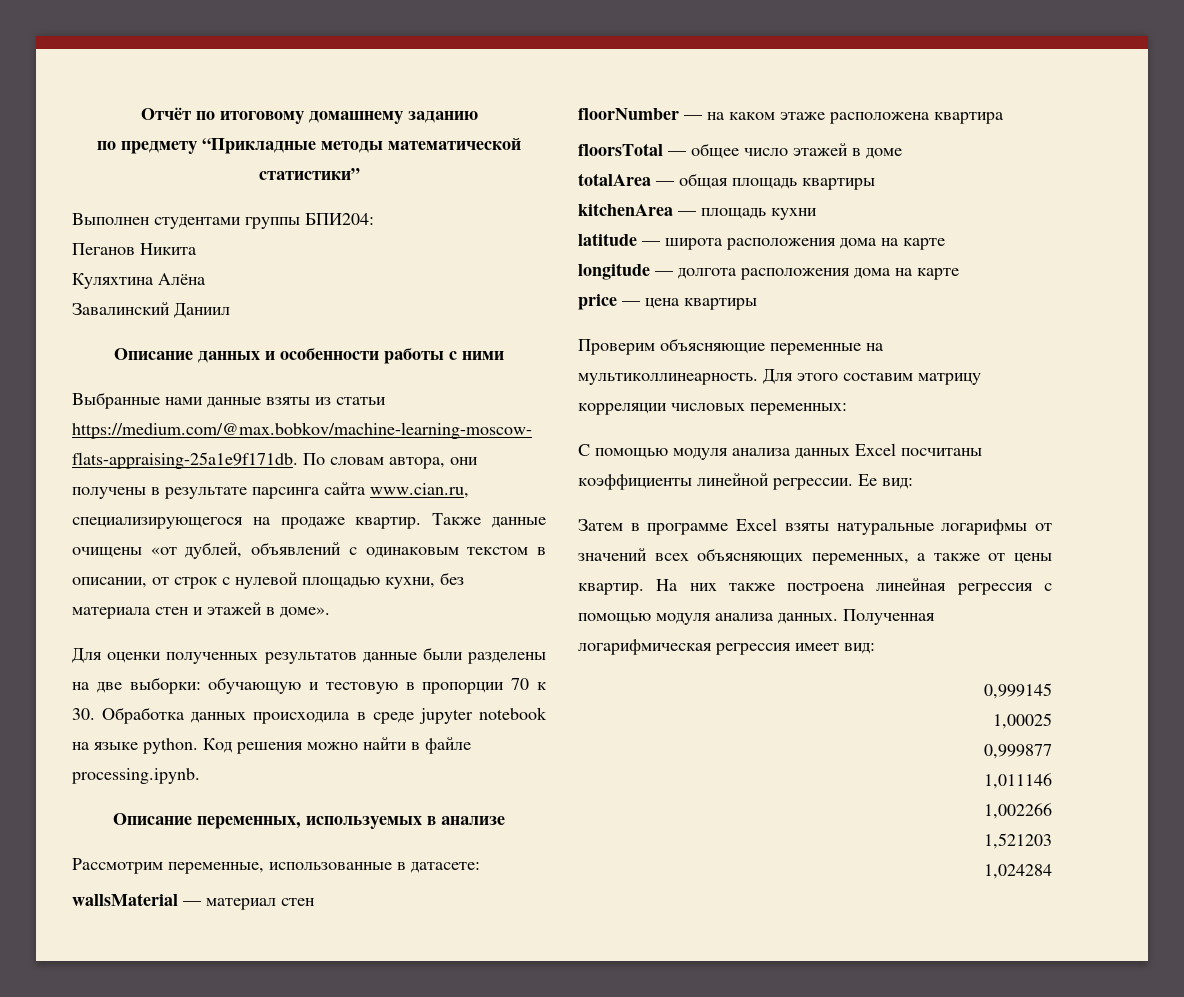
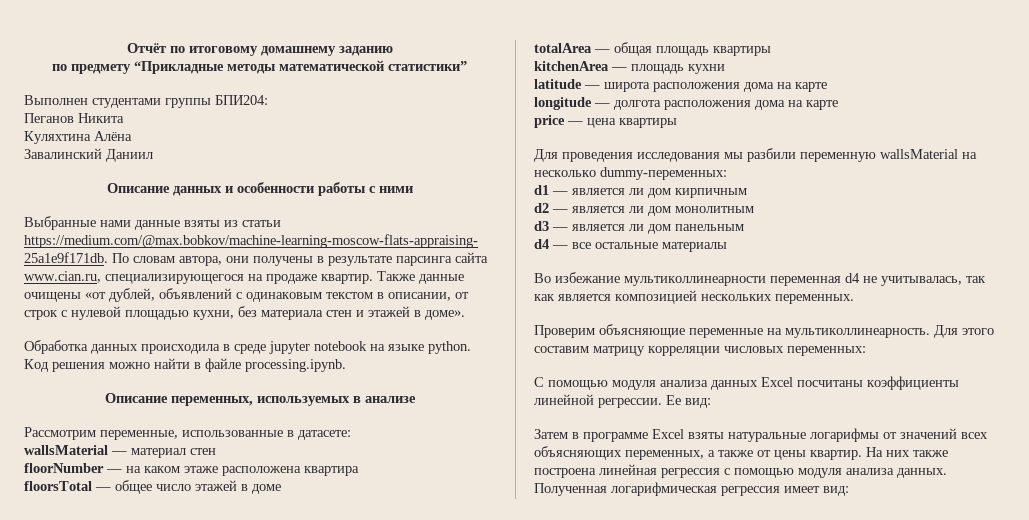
[72,647,546,664] [72,677,546,694] [72,708,95,720] Для оценки полученных результатов данные были разделены на две выборки: обучающую и тестовую в пропорции 70 к 30. -> (465, 315) none
(757, 304) none -> [534,148,977,162] [534,167,727,180] [534,185,747,198] [534,203,754,216] [534,221,744,234] [534,239,727,252] [534,272,986,286] [534,290,854,304] // Для проведения исследования мы разбили переменную wallsMaterial на несколько dummy-переменных: // d1 — является ли дом кирпичным // d2 — является ли дом монолитным // d3 — является ли дом панельным // d4 — все остальные материалы // Во избежание мультиколлинеарности переменная d4 не учитывалась, так как является композицией нескольких переменных.
[984,683,1052,699] [993,713,1052,729] [984,744,1052,759] [984,773,1052,789] [984,803,1052,819] [984,833,1052,849] [984,864,1052,879] // 0,999145 // 1,00025 // 0,999877 // 1,011146 // 1,002266 // 1,521203 // 1,024284 -> (849, 491) none

